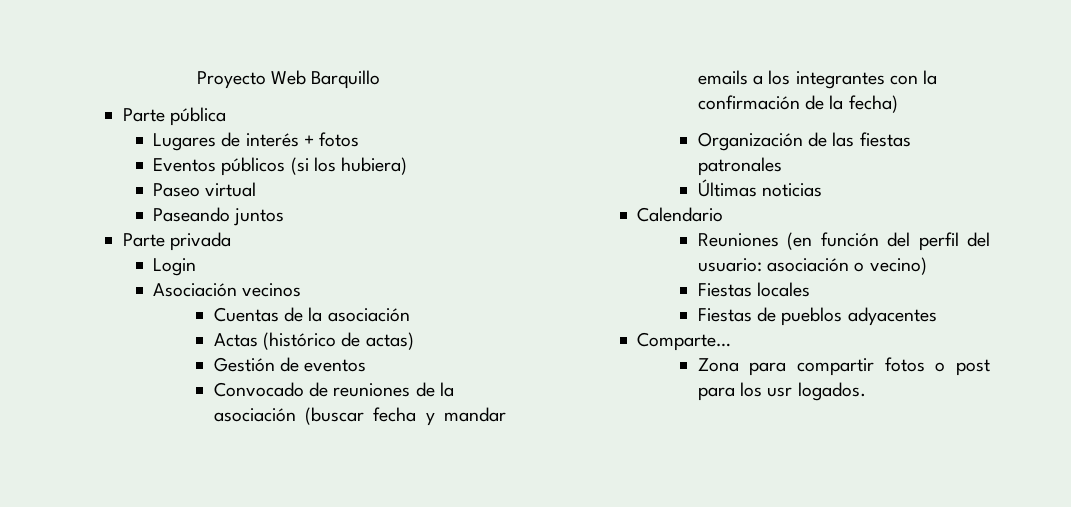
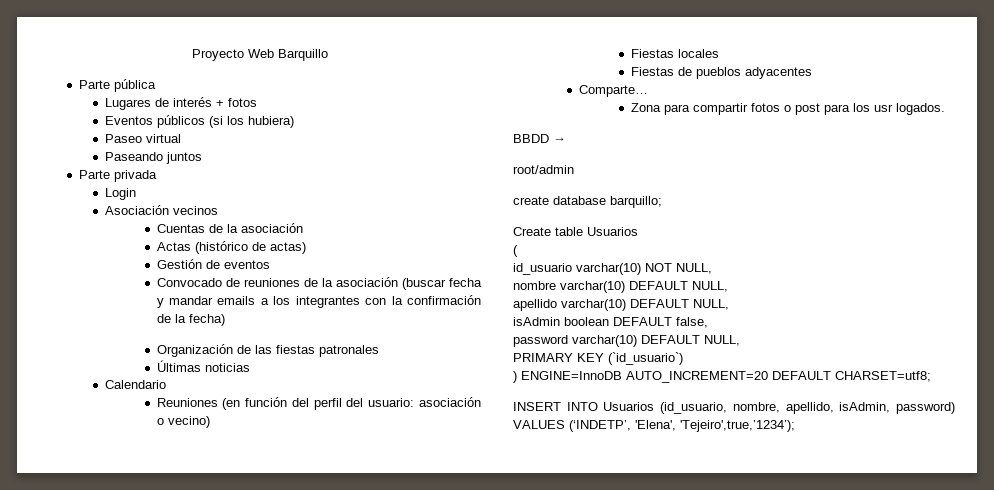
(866, 391) none -> [513,134,566,143] [513,165,574,174] [513,196,662,208] [513,227,638,236] [513,245,518,257] [513,263,712,275] [513,281,728,293] [513,299,729,311] [513,317,708,328] [513,335,740,347] [513,352,683,365] [513,371,931,383] [513,402,955,414] [513,420,795,432] // BBDD → // root/admin // create database barquillo; // Create table Usuarios // ( // id_usuario varchar(10) NOT NULL, // nombre varchar(10) DEFAULT NULL, // apellido varchar(10) DEFAULT NULL, // isAdmin boolean DEFAULT false, // password varchar(10) DEFAULT NULL, // PRIMARY KEY (`id_usuario`) // ) ENGINE=InnoDB AUTO_INCREMENT=20 DEFAULT CHARSET=utf8; // INSERT INTO Usuarios (id_usuario, nombre, apellido, isAdmin, password) VALUES (‘INDETP’, 'Elena', 'Tejeiro',true,’1234’);

